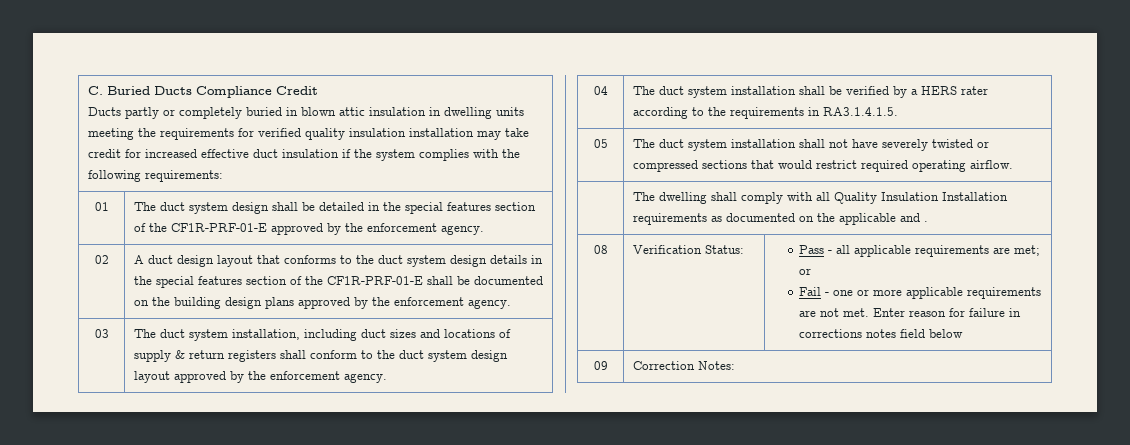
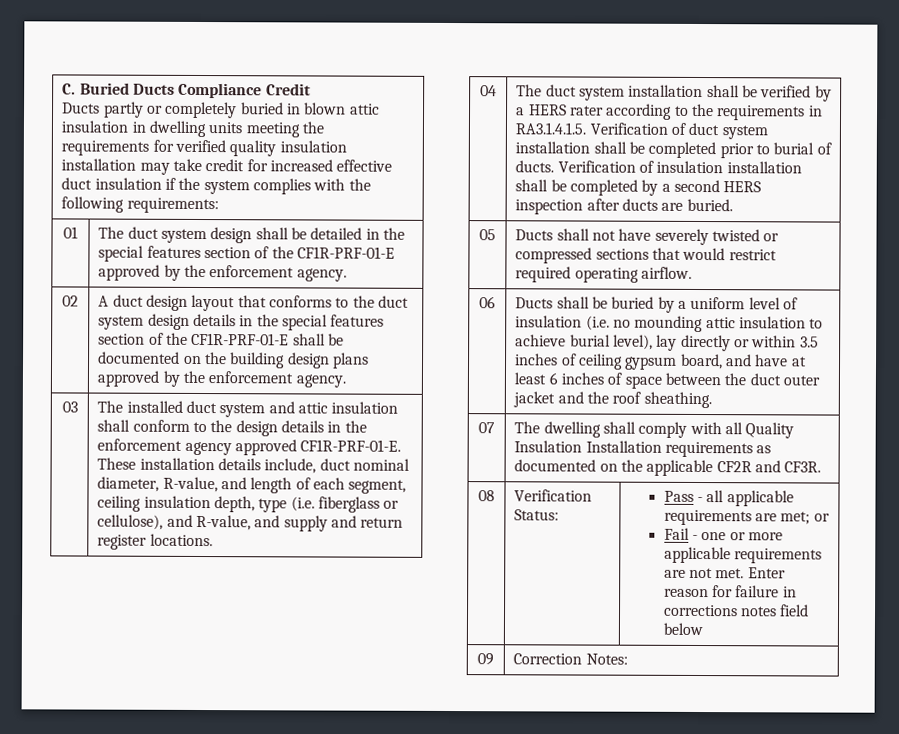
[159,329,511,341] [133,350,508,362] [133,371,387,383] duct system installation, including duct sizes and locations of supply & return registers shall conform to the duct system design layout approved by the enforcement agency. -> [126,400,399,418] [97,419,367,437] [97,438,402,456] [97,457,410,474] [97,476,407,494] [97,495,400,513] [97,514,404,532] [97,533,213,550] installed duct system and attic insulation shall conform to the design details in the enforcement agency approved CF1R-PRF-01-E. These installation details include, duct nominal diameter, R-value, and length of each segment, ceiling insulation depth, type (i.e. fiberglass or cellulose), and R-value, and supply and return register locations.
[593,139,608,148] [632,139,796,151] // 05 | The duct system installation -> [589,122,768,140] [515,141,832,159] [515,160,802,174] [515,179,762,196] [515,198,733,215] [479,229,496,241] [515,229,554,241] Verification of duct system installation shall be completed prior to burial of ducts. Verification of insulation installation shall be completed by a second HERS inspection after ducts are buried. // 05 | Ducts
(1013, 164) none -> [479,296,496,309] [515,296,798,313] [515,315,824,333] [515,334,819,352] [515,353,807,370] [514,372,820,389] [513,391,712,409] [478,422,495,434] 06 | Ducts shall be buried by a uniform level of insulation (i.e. no mounding attic insulation to achieve burial level), lay directly or within 3.5 inches of ceiling gypsum board, and have at least 6 inches of space between the duct outer jacket and the roof sheathing. // 07
[899,213,928,222] and . -> [716,460,822,473] CF2R and CF3R.

